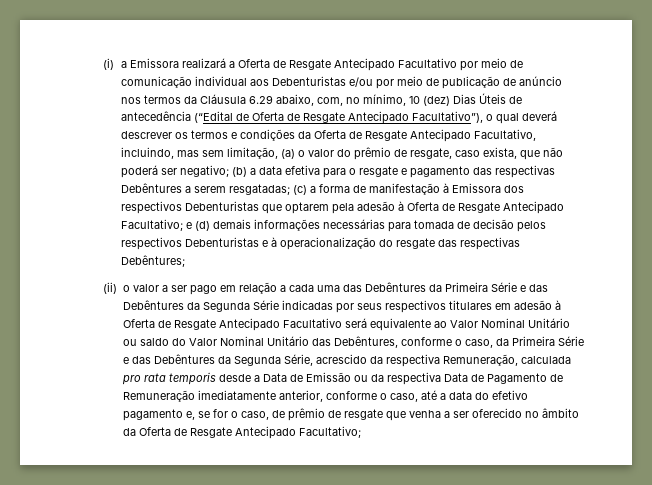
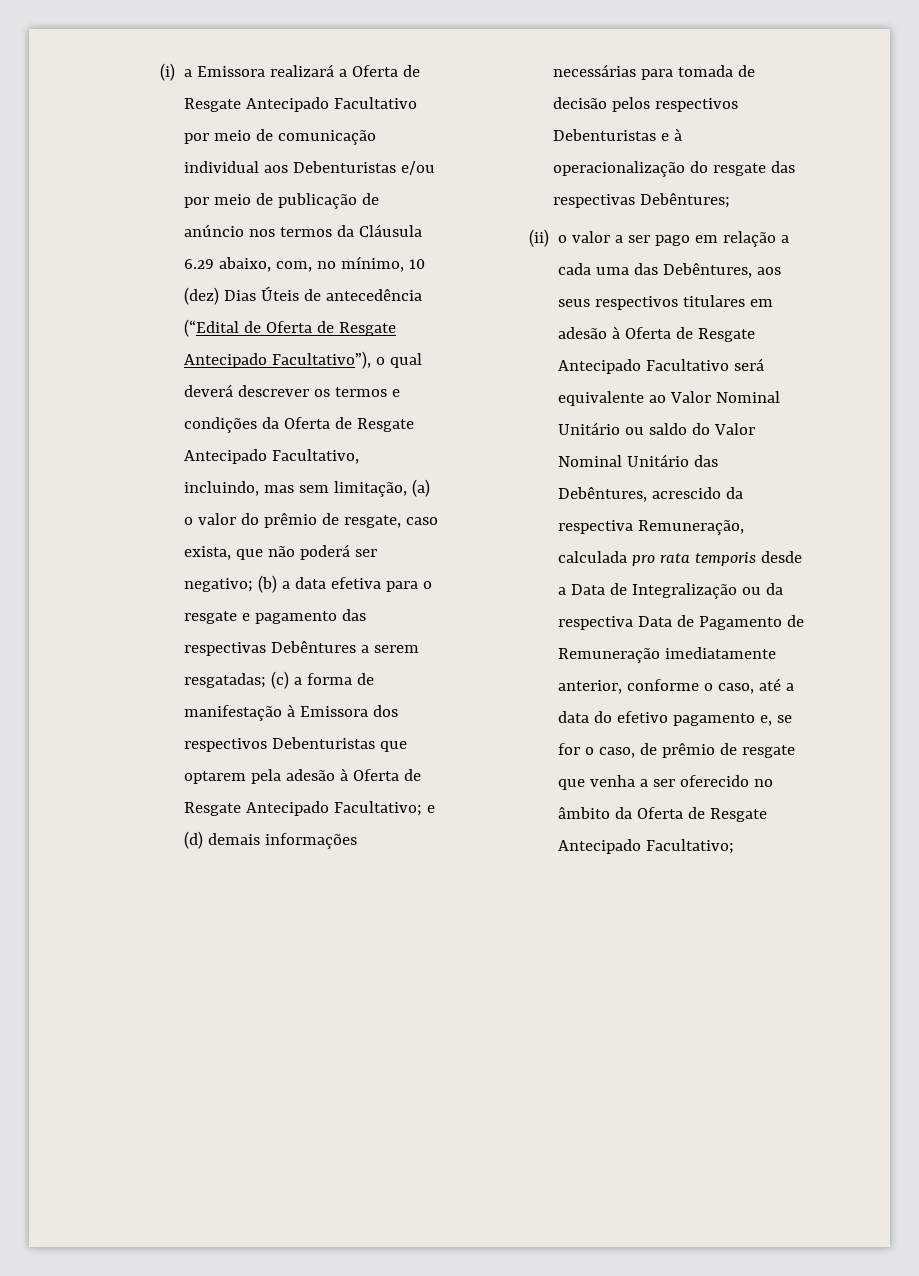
[364,282,548,292] [122,300,354,313] Debêntures da Primeira Série e das Debêntures da Segunda Série indicadas por -> [663,263,782,278] Debêntures, aos
[400,336,584,348] [122,354,313,366] conforme o caso, da Primeira Série e das Debêntures da Segunda Série, -> (648, 494) none
[305,372,351,382] Emissão -> [632,583,738,599] Integralização

